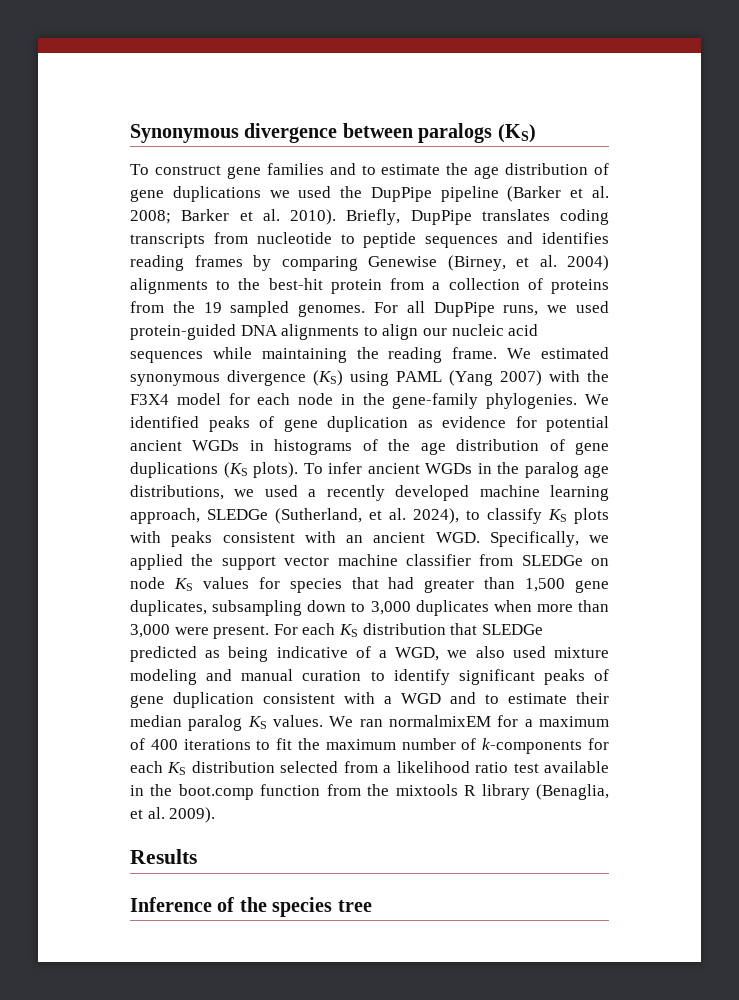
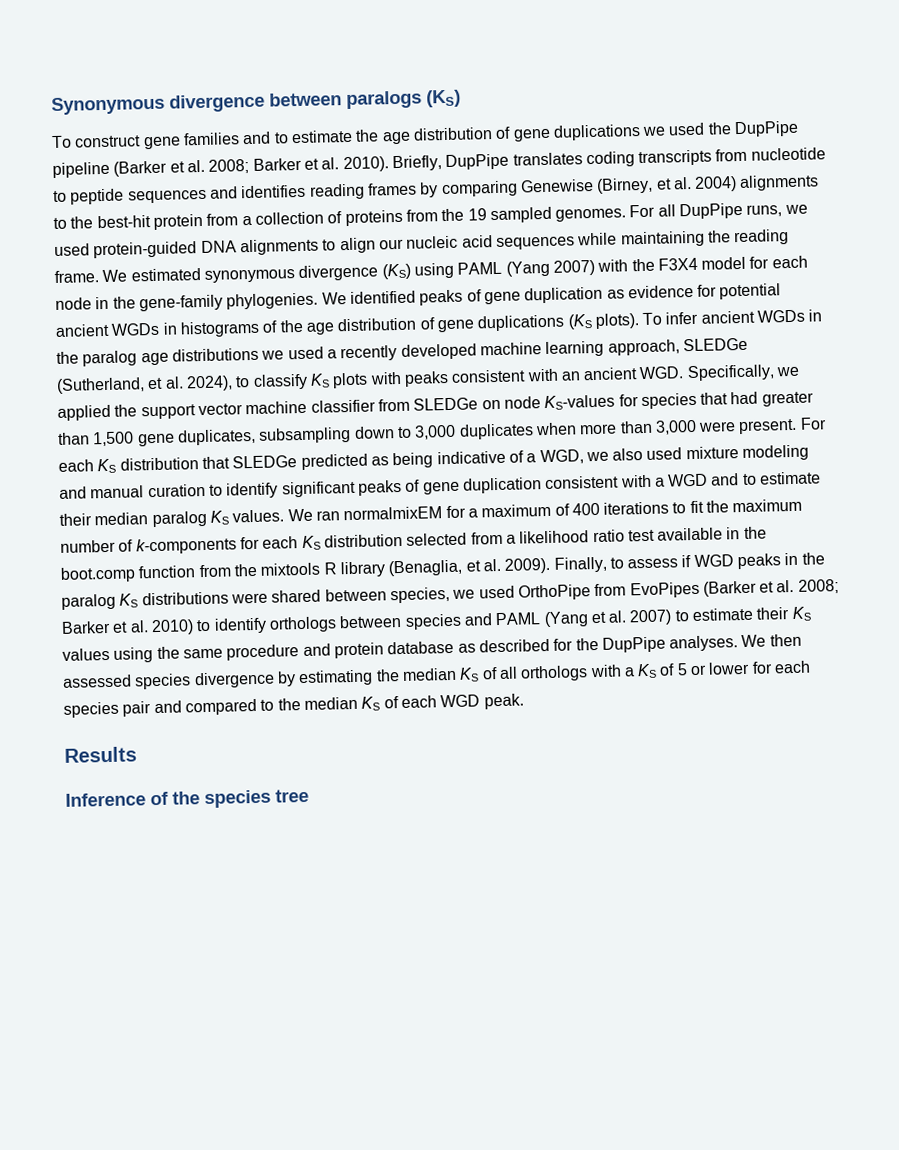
[130,485,224,500] distributions, -> [171,347,259,362] distributions
[173,577,249,591] KS values -> [544,394,616,411] KS-values
(216, 815) none -> [553,552,825,573] [61,579,839,610] [61,606,812,636] [62,633,802,663] [62,660,812,690] [63,693,524,718] Finally, to assess if WGD peaks in the paralog KS distributions were shared between species, we used OrthoPipe from EvoPipes (Barker et al. 2008; Barker et al. 2010) to identify orthologs between species and PAML (Yang et al. 2007) to estimate their KS values using the same procedure and protein database as described for the DupPipe analyses. We then assessed species divergence by estimating the median KS of all orthologs with a KS of 5 or lower for each species pair and compared to the median KS of each WGD peak.

